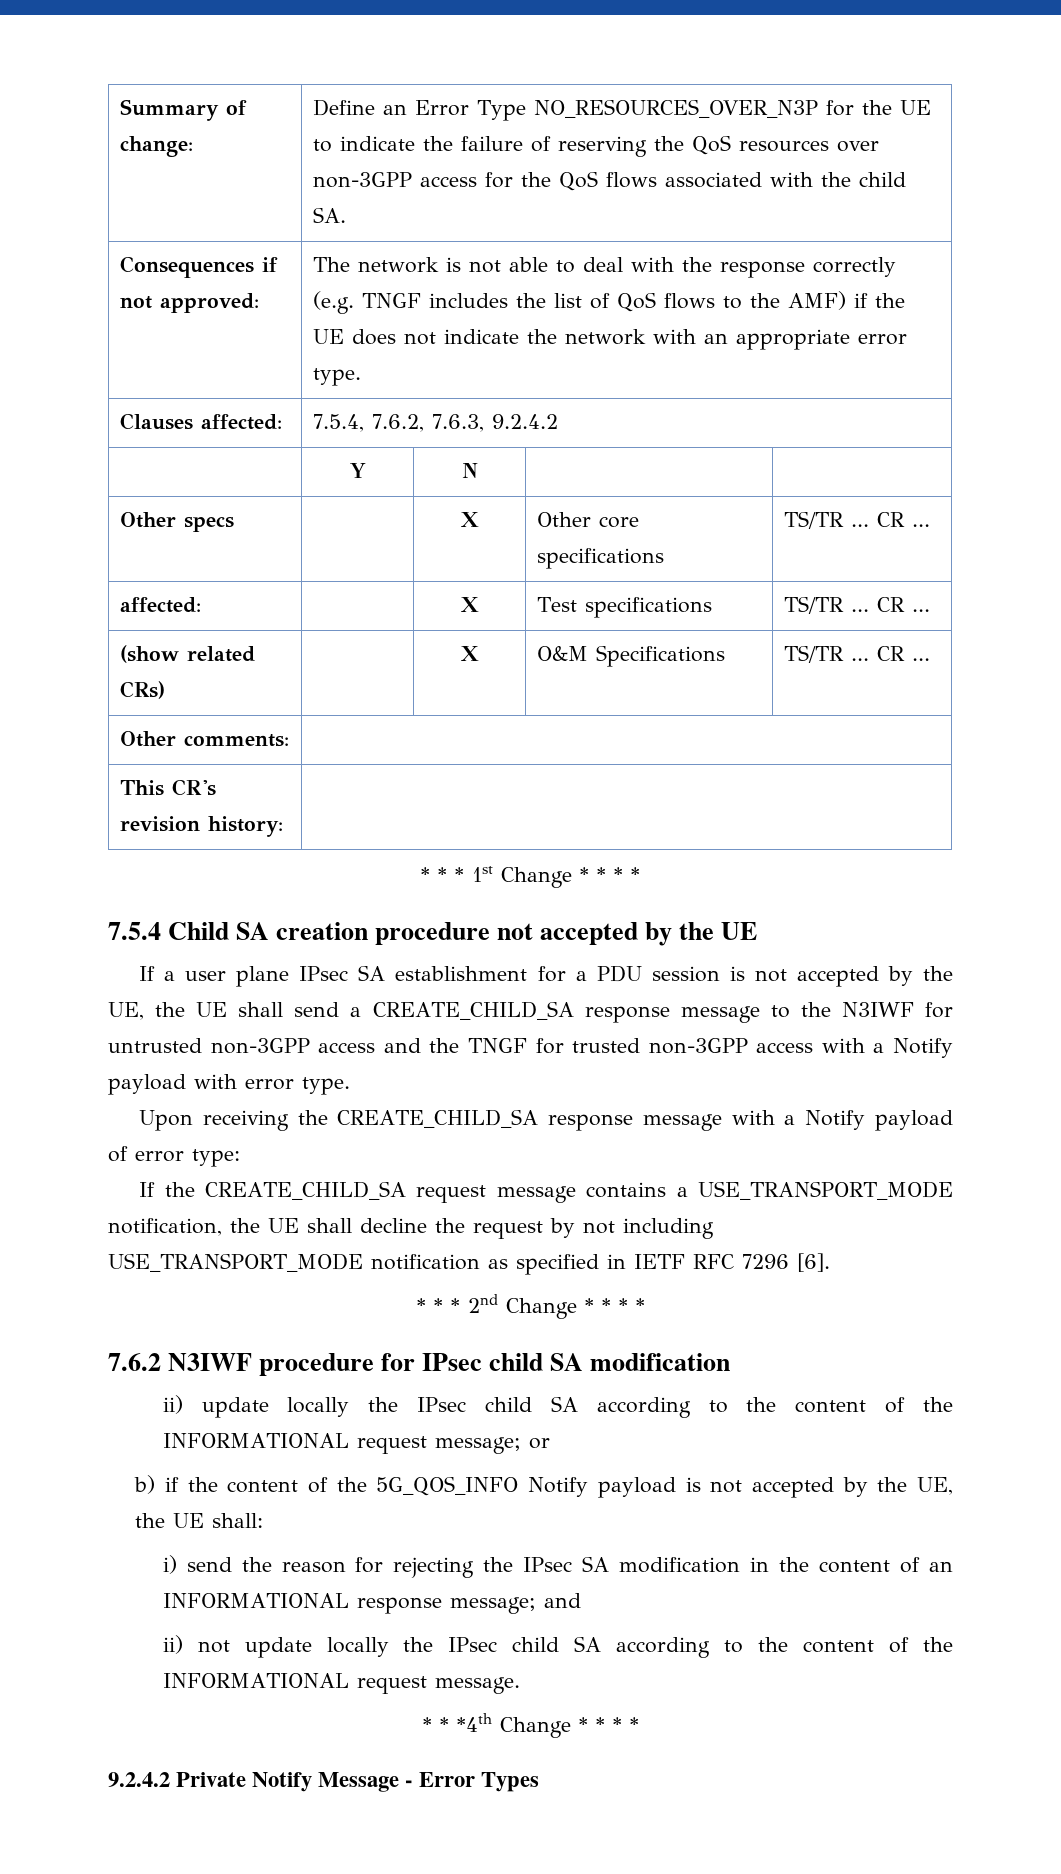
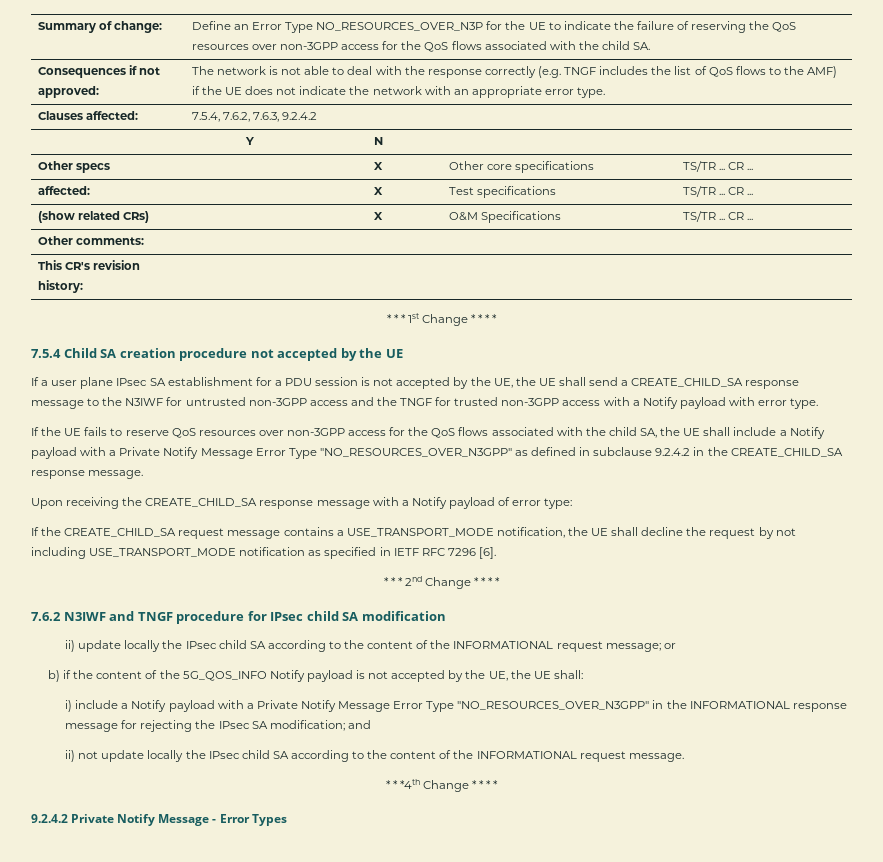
(350, 1086) none -> [31,427,825,439] [31,447,843,459] [31,470,144,479] // If the UE fails to reserve QoS resources over non-3GPP access for the QoS flows associated with the child SA, the UE shall include a Notify payload with a Private Notify Message Error Type "NO_RESOURCES_OVER_N3GPP" as defined in subclause 9.2.4.2 in the CREATE_CHILD_SA response message.
(253, 1362) none -> [109,611,173,621] and TNGF
[186,1557,346,1573] send the reason -> [75,700,847,712] [65,723,119,732] include a Notify payload with a Private Notify Message Error Type "NO_RESOURCES_OVER_N3GPP" in the INFORMATIONAL response message
[619,1557,954,1573] [162,1593,536,1614] modification in the content of an INFORMATIONAL response message; -> [269,720,345,731] modification;

